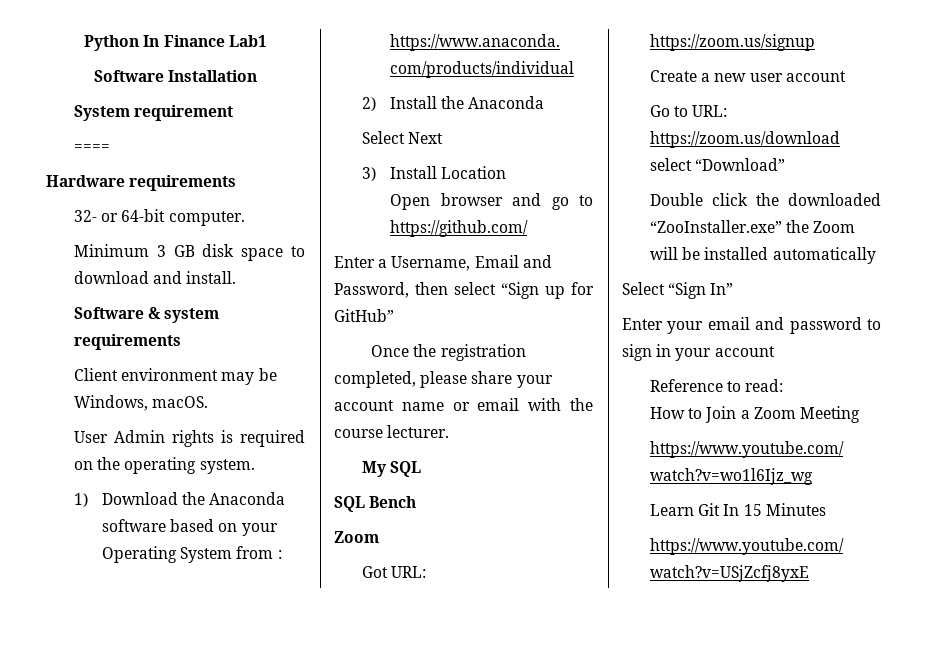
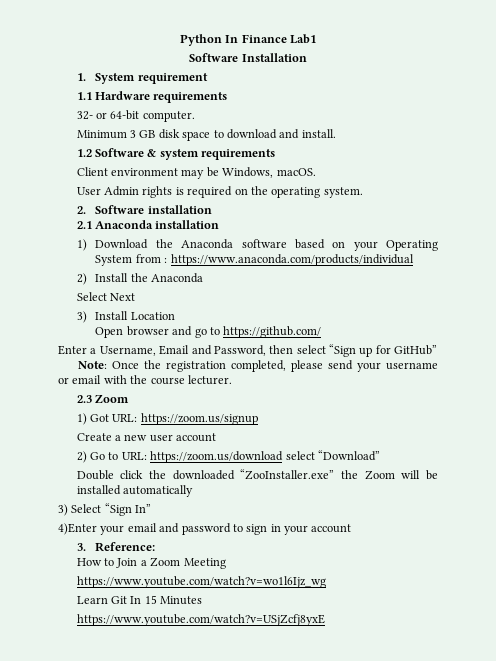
(258, 76) none -> [76,73,86,81] 1.
[74,144,111,152] ==== // -> [76,92,92,100] 1.1
(237, 277) none -> [76,149,92,157] 1.2
(255, 466) none -> [76,205,212,214] [76,220,220,229] // 2. Software installation // 2.1 Anaconda installation
(394, 315) none -> [77,361,107,369] Note:
[471,371,553,388] [334,400,444,411] share your account name -> [327,360,438,372] send your username
[362,461,422,477] [334,496,417,512] My SQL // SQL Bench // -> [76,395,92,403] 2.3
(379, 537) none -> [76,413,87,425] 1)
(846, 76) none -> [76,451,87,463] 2)
(876, 255) none -> [58,504,68,516] 3)
[622,318,663,330] Enter -> [58,523,97,535] 4)Enter
[650,379,784,392] Reference to read: -> [76,542,156,552] 3. Reference:

